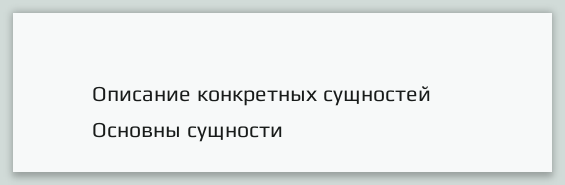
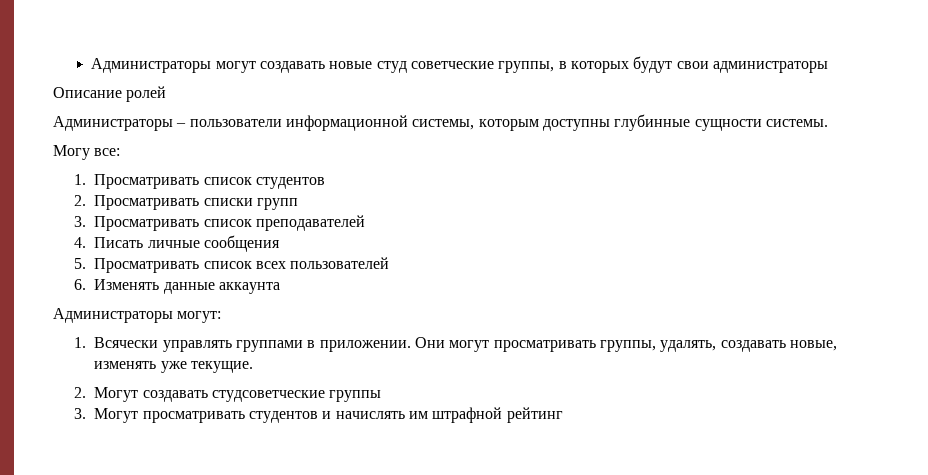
[92,86,431,106] [92,122,283,142] Описание конкретных сущностей // Основны сущности -> [91,56,828,73] [53,86,167,102] [53,114,828,131] [53,145,121,160] [73,174,326,189] [73,195,299,210] [73,215,366,231] [73,235,281,252] [73,257,390,273] [73,279,281,294] [53,308,222,323] [73,337,838,352] [94,361,254,373] [73,387,382,402] [73,407,563,423] Администраторы могут создавать новые студ советческие группы, в которых будут свои администраторы // Описание ролей // Администраторы – пользователи информационной системы, которым доступны глубинные сущности системы. // Могу все: // 1. Просматривать список студентов // 2. Просматривать списки групп // 3. Просматривать список преподавателей // 4. Писать личные сообщения // 5. Просматривать список всех пользователей // 6. Изменять данные аккаунта // Администраторы могут: // 1. Всячески управлять группами в приложении. Они могут просматривать группы, удалять, создавать новые, изменять уже текущие. // 2. Могут создавать студсоветческие группы // 3. Могут просматривать студентов и начислять им штрафной рейтинг

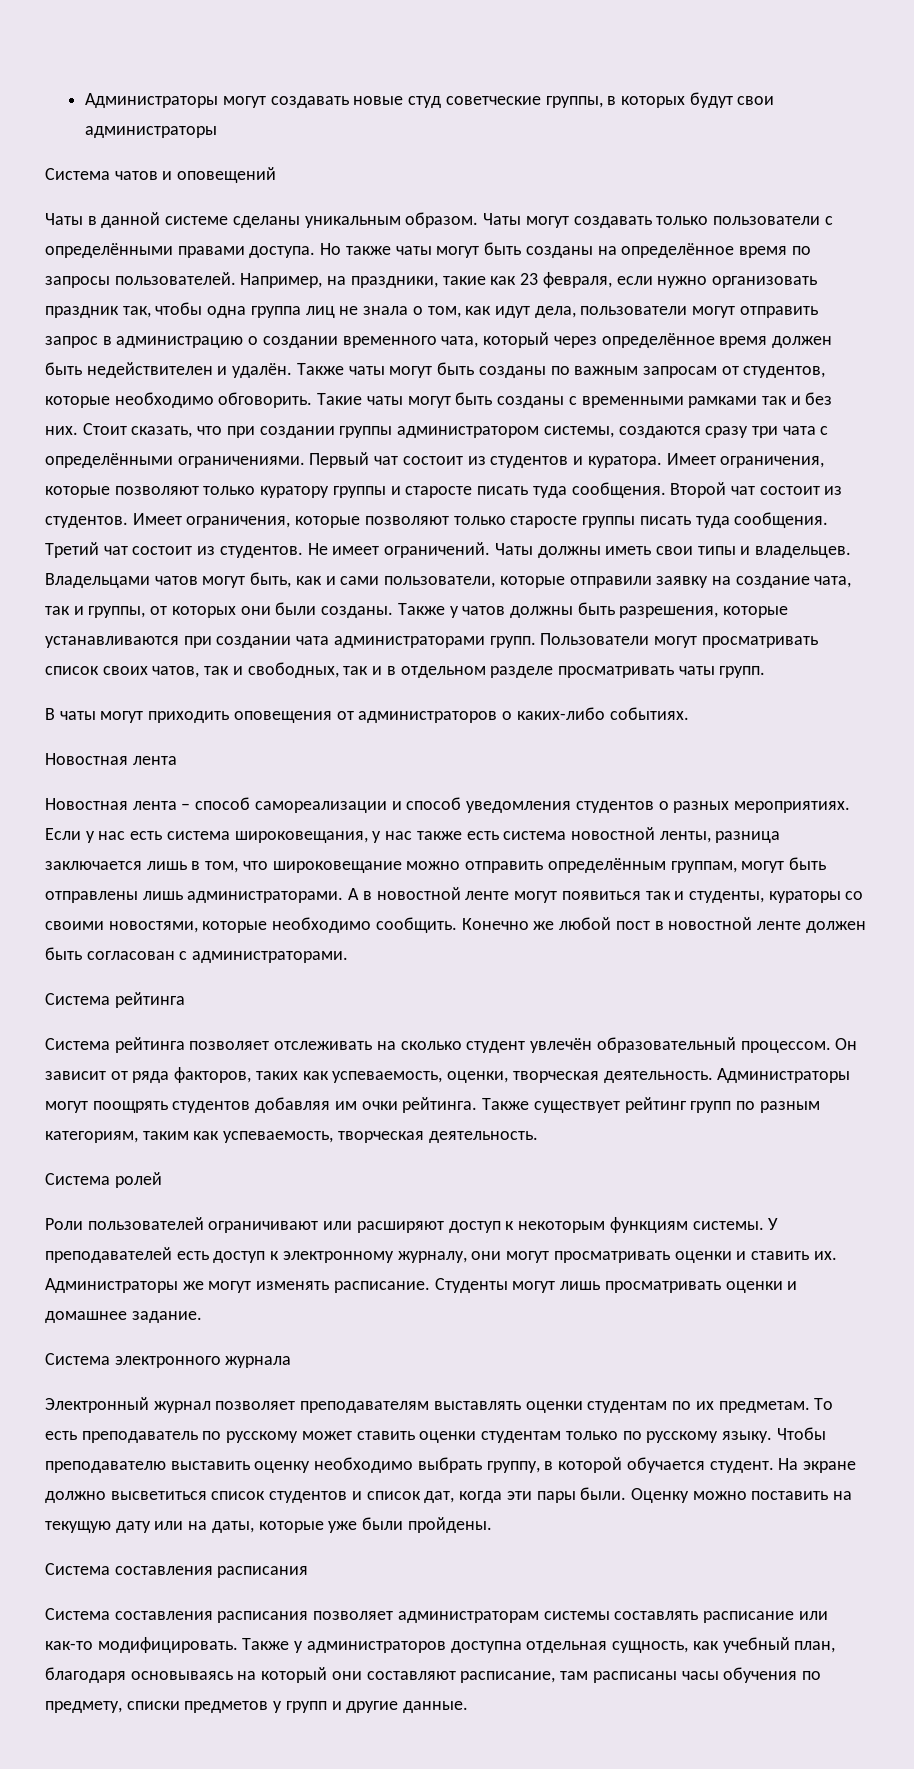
[53,86,167,102] [53,114,828,131] [53,145,121,160] [73,174,326,189] [73,195,299,210] [73,215,366,231] [73,235,281,252] [73,257,390,273] [73,279,281,294] [53,308,222,323] [73,337,838,352] [94,361,254,373] [73,387,382,402] [73,407,563,423] Описание ролей // Администраторы – пользователи информационной системы, которым доступны глубинные сущности системы. // Могу все: // 1. Просматривать список студентов // 2. Просматривать списки групп // 3. Просматривать список преподавателей // 4. Писать личные сообщения // 5. Просматривать список всех пользователей // 6. Изменять данные аккаунта // Администраторы могут: // 1. Всячески управлять группами в приложении. Они могут просматривать группы, удалять, создавать новые, изменять уже текущие. // 2. Могут создавать студсоветческие группы // 3. Могут просматривать студентов и начислять им штрафной рейтинг -> [45,167,277,183] [45,212,833,228] [45,242,811,258] [45,272,817,288] [45,302,818,318] [45,332,832,348] [45,362,826,378] [45,392,833,408] [45,423,829,438] [45,452,825,468] [45,482,843,498] [45,512,829,528] [45,542,852,558] [45,572,852,588] [45,602,789,618] [45,633,818,648] [45,662,766,678] [45,707,689,723] [45,753,177,765] [45,797,850,813] [45,827,781,843] [45,857,826,873] [45,887,864,903] [45,917,866,933] [45,947,349,963] [45,992,185,1008] [45,1037,858,1053] [45,1067,851,1083] [45,1097,820,1113] [45,1131,538,1143] [45,1172,162,1188] [45,1217,779,1233] [45,1247,837,1263] [45,1278,798,1293] [45,1311,202,1323] [45,1353,292,1368] [45,1397,834,1413] [45,1427,826,1443] [45,1457,856,1473] [45,1487,853,1503] [45,1517,492,1533] [45,1563,309,1578] [45,1608,828,1623] [45,1637,836,1653] [45,1667,821,1683] [45,1701,469,1713] Система чатов и оповещений // Чаты в данной системе сделаны уникальным образом. Чаты могут создавать только пользователи с определёнными правами доступа. Но также чаты могут быть созданы на определённое время по запросы пользователей. Например, на праздники, такие как 23 февраля, если нужно организовать праздник так, чтобы одна группа лиц не знала о том, как идут дела, пользователи могут отправить запрос в администрацию о создании временного чата, который через определённое время должен быть недействителен и удалён. Также чаты могут быть созданы по важным запросам от студентов, которые необходимо обговорить. Такие чаты могут быть созданы с временными рамками так и без них. Стоит сказать, что при создании группы администратором системы, создаются сразу три чата с определёнными ограничениями. Первый чат состоит из студентов и куратора. Имеет ограничения, которые позволяют только куратору группы и старосте писать туда сообщения. Второй чат состоит из студентов. Имеет ограничения, которые позволяют только старосте группы писать туда сообщения. Третий чат состоит из студентов. Не имеет ограничений. Чаты должны иметь свои типы и владельцев. Владельцами чатов могут быть, как и сами пользователи, которые отправили заявку на создание чата, так и группы, от которых они были созданы. Также у чатов должны быть разрешения, которые устанавливаются при создании чата администраторами групп. Пользователи могут просматривать список своих чатов, так и свободных, так и в отдельном разделе просматривать чаты групп. // В чаты могут приходить оповещения от администраторов о каких-либо событиях. // Новостная лента // Новостная лента – способ самореализации и способ уведомления студентов о разных мероприятиях. Если у нас есть система широковещания, у нас также есть система новостной ленты, разница заключается лишь в том, что широковещание можно отправить определённым группам, могут быть отправлены лишь администраторами. А в новостной ленте могут появиться так и студенты, кураторы со своими новостями, которые необходимо сообщить. Конечно же любой пост в новостной ленте должен быть согласован с администраторами. // Система рейтинга // Система рейтинга позволяет отслеживать на сколько студент увлечён образовательный процессом. Он зависит от ряда факторов, таких как успеваемость, оценки, творческая деятельность. Администраторы могут поощрять студентов добавляя им очки рейтинга. Также существует рейтинг групп по разным категориям, таким как успеваемость, творческая деятельность. // Система ролей // Роли пользователей ограничивают или расширяют доступ к некоторым функциям системы. У преподавателей есть доступ к электронному журналу, они могут просматривать оценки и ставить их. Администраторы же могут изменять расписание. Студенты могут лишь просматривать оценки и домашнее задание. // Система электронного журнала // Электронный журнал позволяет преподавателям выставлять оценки студентам по их предметам. То есть преподаватель по русскому может ставить оценки студентам только по русскому языку. Чтобы преподавателю выставить оценку необходимо выбрать группу, в которой обучается студент. На экране должно высветиться список студентов и список дат, когда эти пары были. Оценку можно поставить на текущую дату или на даты, которые уже были пройдены. // Система составления расписания // Система составления расписания позволяет администраторам системы составлять расписание или как-то модифицировать. Также у администраторов доступна отдельная сущность, как учебный план, благодаря основываясь на который они составляют расписание, там расписаны часы обучения по предмету, списки предметов у групп и другие данные.

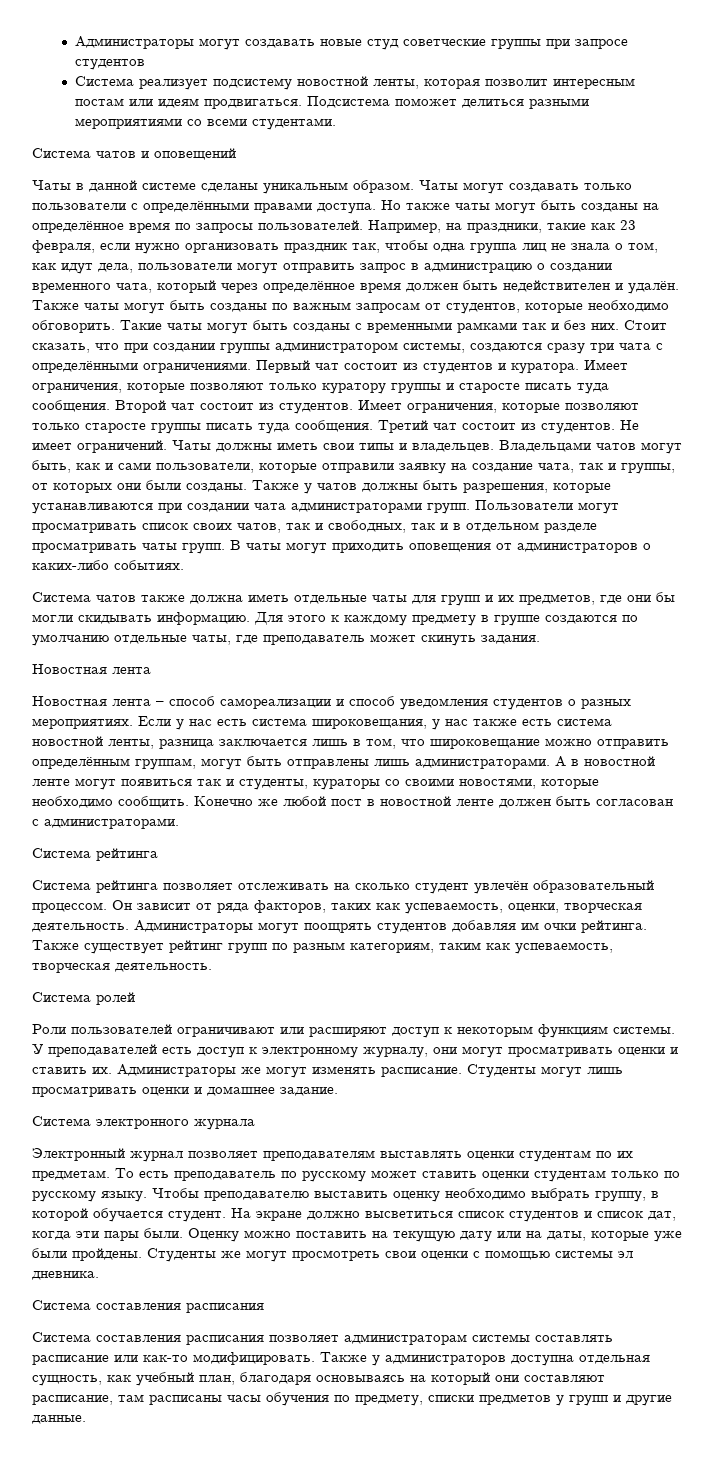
[545,92,775,108] [85,126,218,138] группы, в которых будут свои администраторы -> [491,39,629,50] [75,59,146,70] [75,76,636,90] [75,96,590,109] [75,118,337,130] группы при запросе студентов // Система реализует подсистему новостной ленты, которая позволит интересным постам или идеям продвигаться. Подсистема поможет делиться разными мероприятиями со всеми студентами.
(766, 672) // -> (225, 548) none
(689, 713) none -> [32,592,675,606] [32,612,638,626] [32,634,540,646] // Система чатов также должна иметь отдельные чаты для групп и их предметов, где они бы могли скидывать информацию. Для этого к каждому предмету в группе создаются по умолчанию отдельные чаты, где преподаватель может скинуть задания.
(492, 1525) none -> [147,1248,633,1262] [32,1271,99,1280] Студенты же могут просмотреть свои оценки с помощью системы эл дневника.

